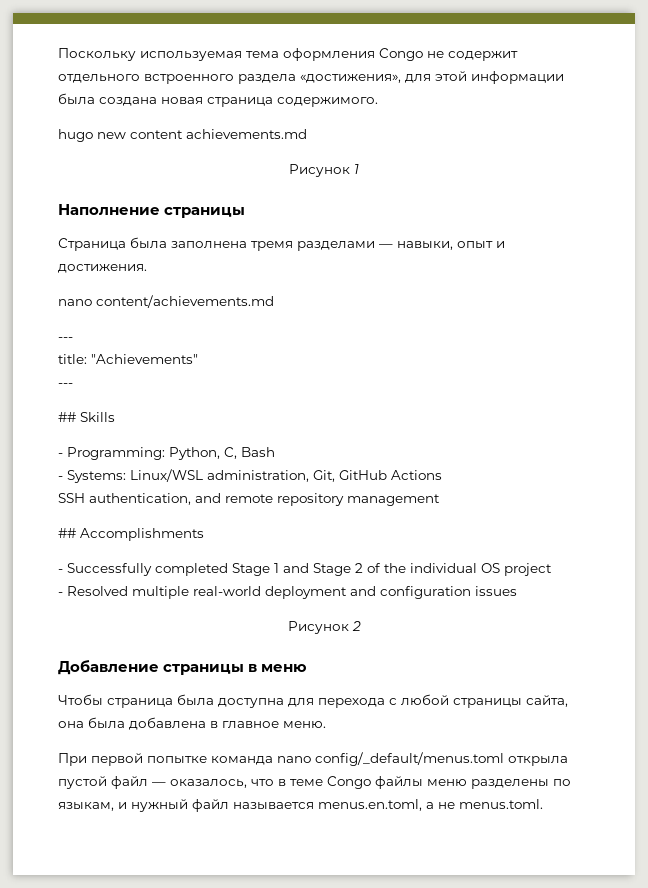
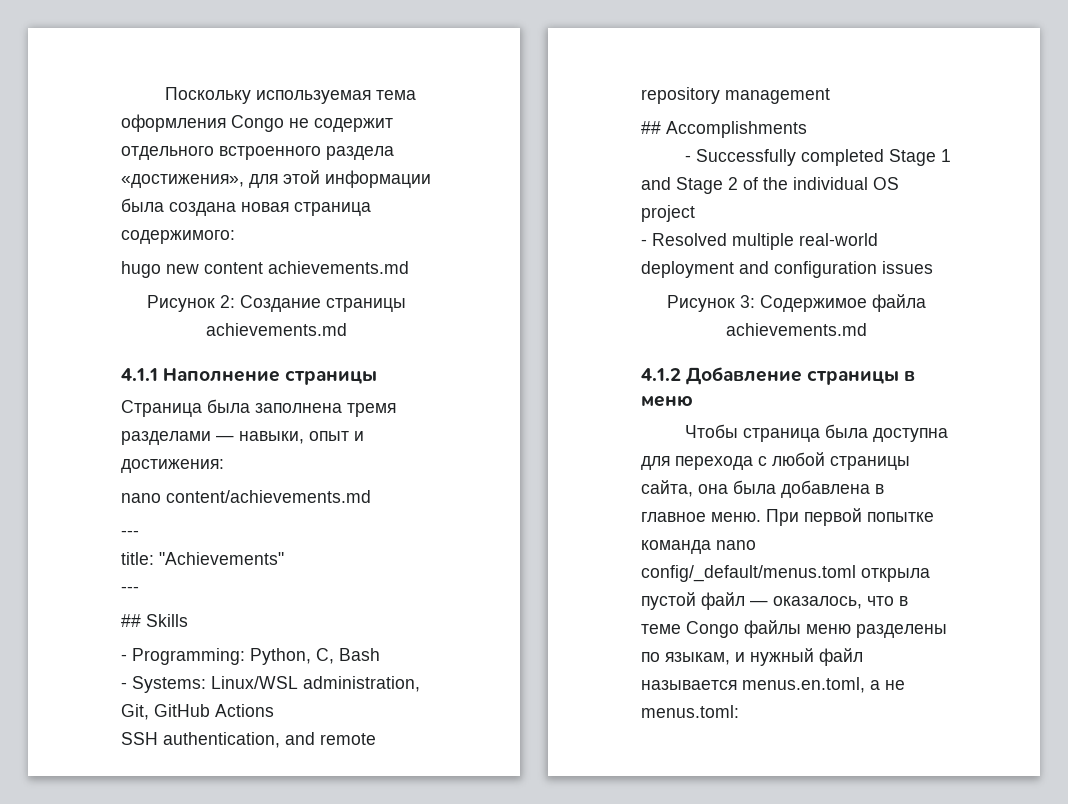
[277,97,378,107] содержимого. -> [121,230,235,244] содержимого:
[354,164,359,174] 1 // -> [219,295,406,312] [205,323,347,336] [121,368,158,381] 2: Создание страницы achievements.md // 4.1.1
[58,264,147,273] достижения. -> [121,459,224,473] достижения:
[351,621,361,631] 2 // -> [739,294,926,312] [725,323,867,336] [641,368,681,381] 3: Содержимое файла achievements.md // 4.1.2
(326, 724) // -> (761, 517) none
[459,799,543,809] menus.toml. -> [641,705,739,718] menus.toml:

